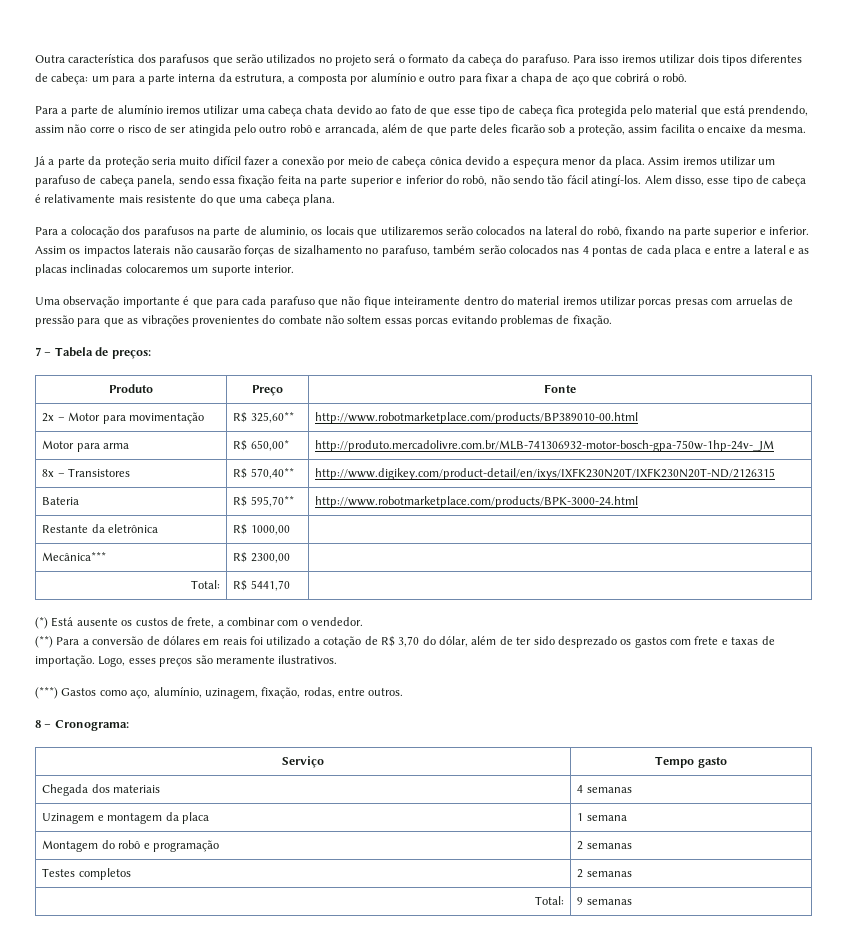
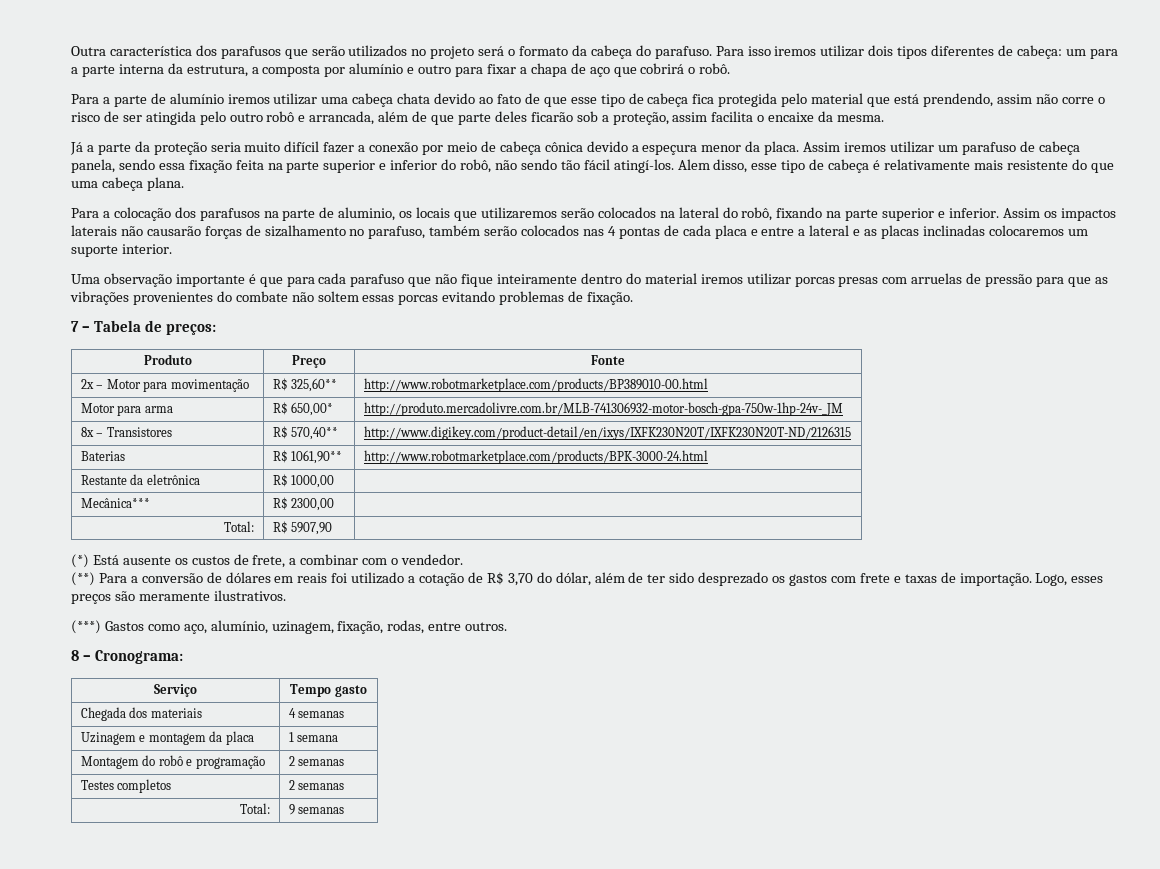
[42,497,80,505] [233,496,294,507] Bateria | R$ 595,70** -> [80,451,125,461] [272,450,343,464] Baterias | R$ 1061,90**
[250,580,290,591] 5441,70 -> [291,522,333,535] 5907,90

